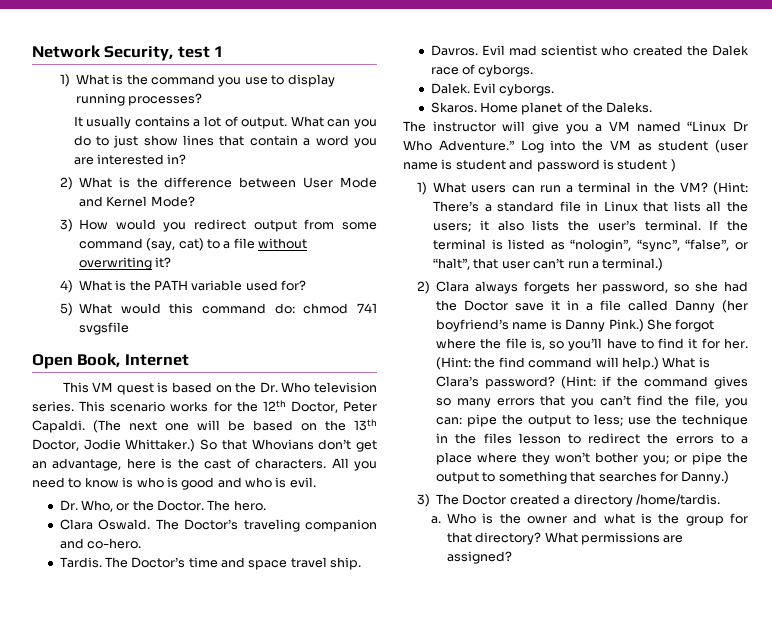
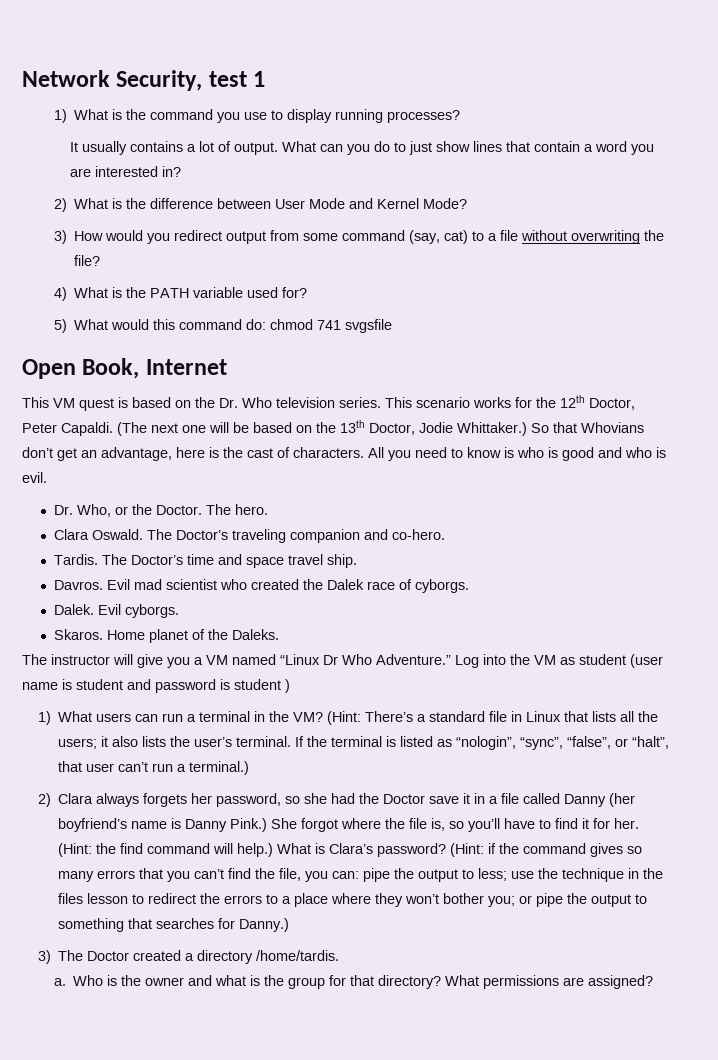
[155,257,172,268] it? -> [644,230,665,241] [74,255,101,266] the file?

